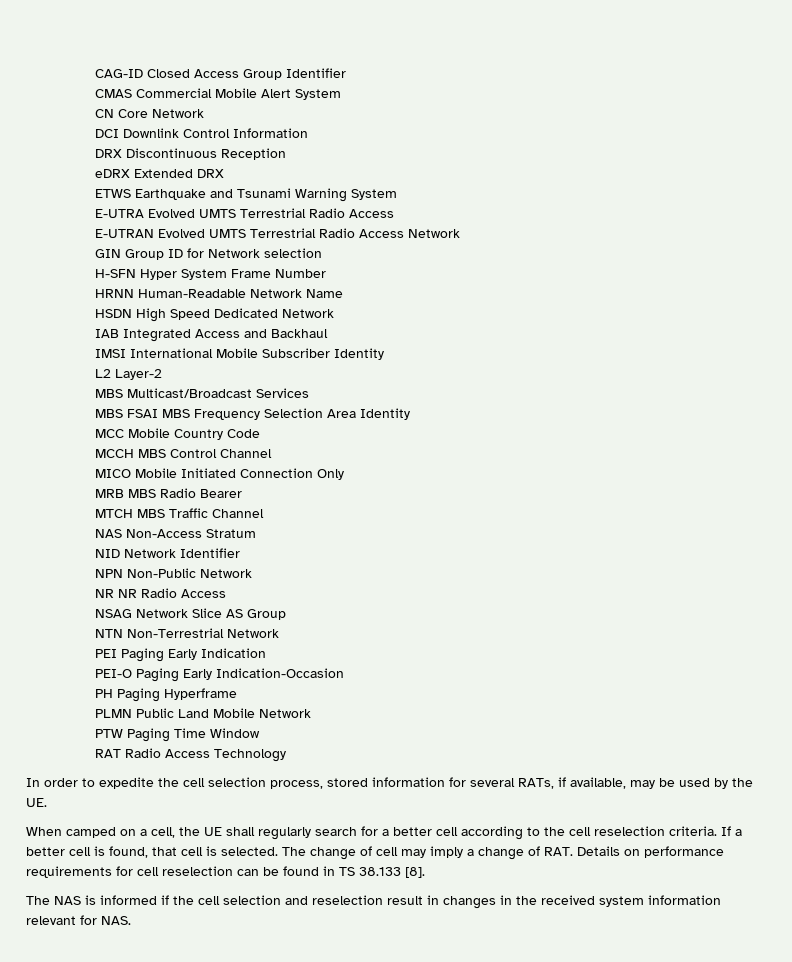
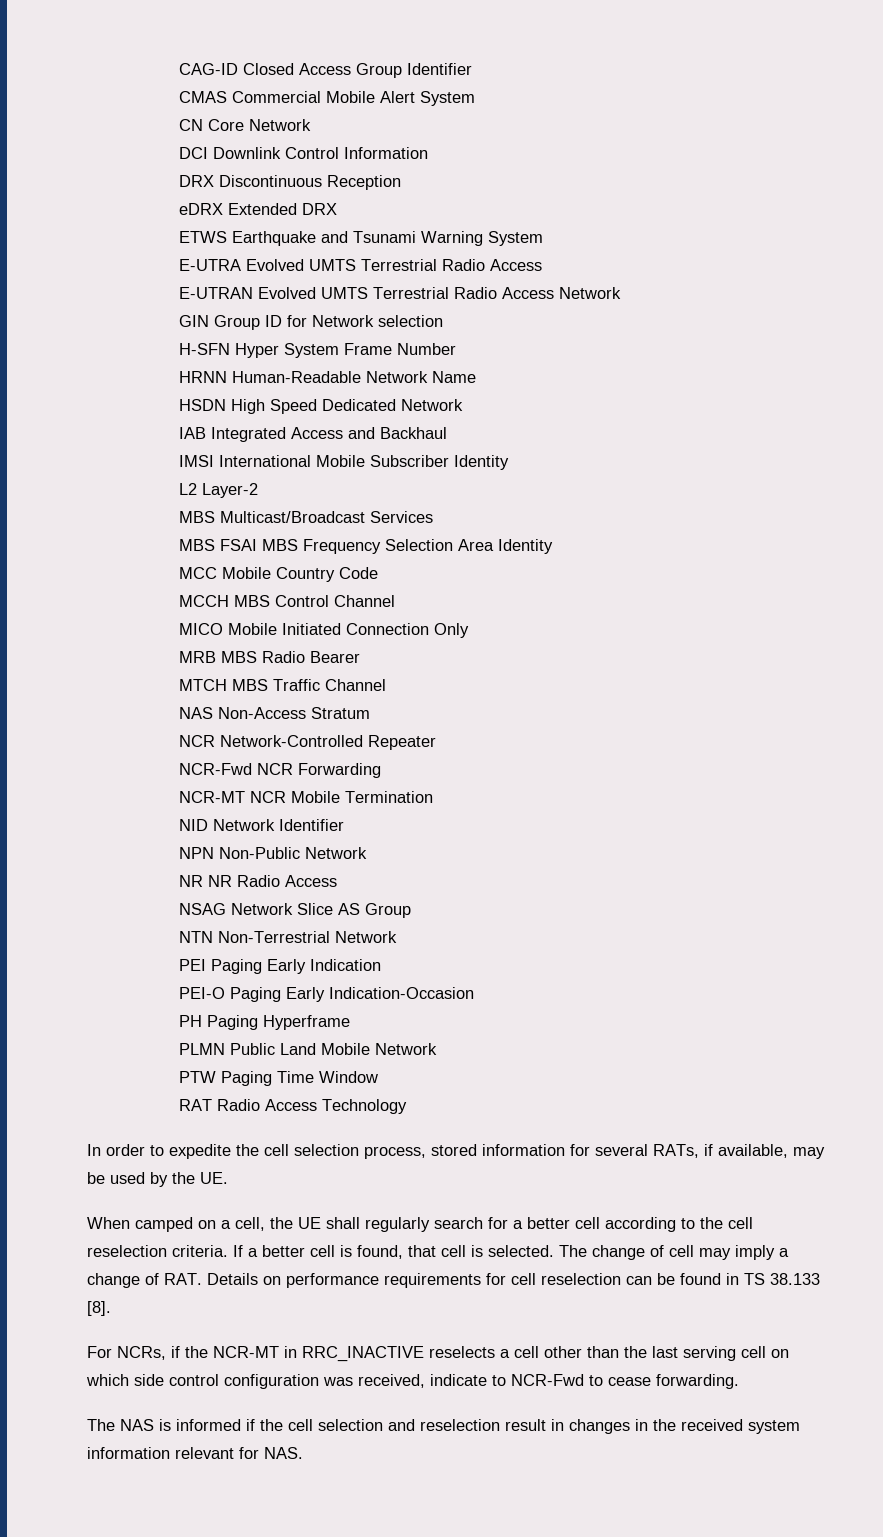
(257, 533) none -> [178,735,436,750] [178,763,381,778] [178,791,433,803] // NCR Network-Controlled Repeater // NCR-Fwd NCR Forwarding // NCR-MT NCR Mobile Termination
(425, 872) none -> [87,1346,789,1362] [86,1374,739,1389] // For NCRs, if the NCR-MT in RRC_INACTIVE reselects a cell other than the last serving cell on which side control configuration was received, indicate to NCR-Fwd to cease forwarding.

